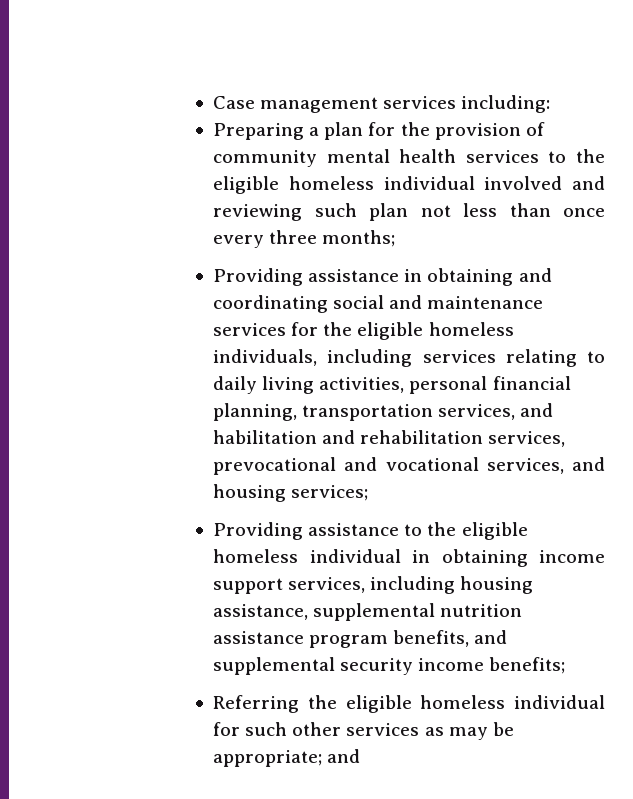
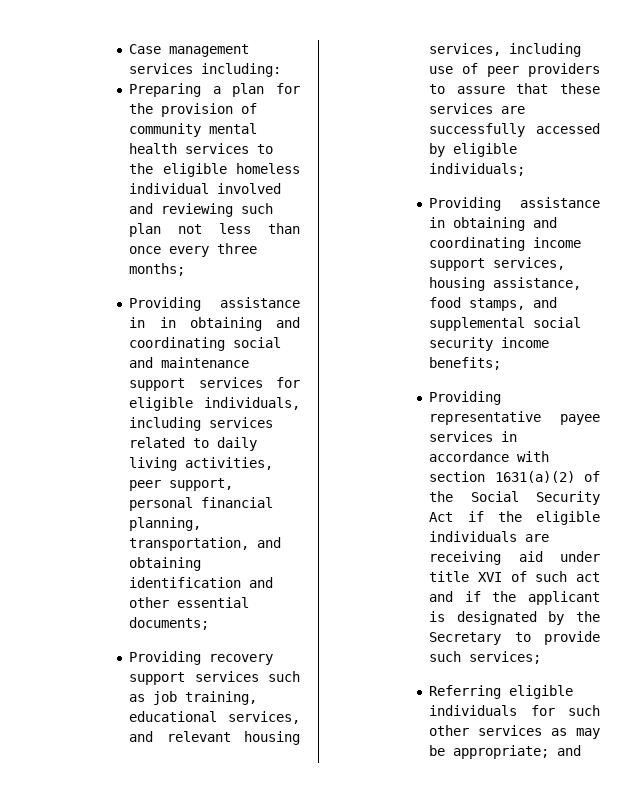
(423, 275) none -> [159,317,176,328] in
(544, 302) none -> [129,378,186,391] support
[323,322,514,340] the eligible homeless -> [129,397,194,411] eligible
[505,349,577,367] relating -> [129,437,186,448] related
(405, 385) none -> [129,478,234,491] peer support,
[302,403,554,421] [213,430,566,447] [213,457,605,475] [213,484,369,502] [213,522,528,540] [213,549,528,567] transportation services, and habilitation and rehabilitation services, prevocational and vocational services, and housing services; // Providing assistance to the eligible homeless individual in obtaining -> [129,537,282,551] [129,557,202,571] [129,577,274,588] [129,597,250,608] [129,617,210,630] [129,651,274,665] [129,671,300,685] [129,691,258,705] [129,711,300,724] [129,731,300,745] [429,43,582,57] [429,63,600,77] [429,83,600,94] [429,103,526,114] [429,123,600,137] [429,143,518,157] [429,163,526,176] [429,197,600,211] [429,217,558,231] [429,237,526,251] transportation, and obtaining identification and other essential documents; // Providing recovery support services such as job training, educational services, and relevant housing services, including use of peer providers to assure that these services are successfully accessed by eligible individuals; // Providing assistance in obtaining and coordinating
[370,576,456,594] including -> (566, 263) none
[313,603,523,621] [213,630,470,648] supplemental nutrition assistance program benefits, -> [429,297,526,311] food stamps,
(336, 666) none -> [533,317,582,328] social
[213,695,605,713] Referring the eligible homeless individual -> [429,391,502,405] [429,411,600,425] [429,431,518,442] [429,451,550,462] [429,471,600,483] [429,491,600,505] [429,511,600,525] [429,531,550,542] [429,551,600,565] [429,571,600,582] [429,591,600,605] [429,611,600,625] [429,631,600,645] [429,651,542,664] [429,685,574,699] [429,705,518,716] Providing representative payee services in accordance with section 1631(a)(2) of the Social Security Act if the eligible individuals are receiving aid under title XVI of such act and if the applicant is designated by the Secretary to provide such services; // Referring eligible individuals

